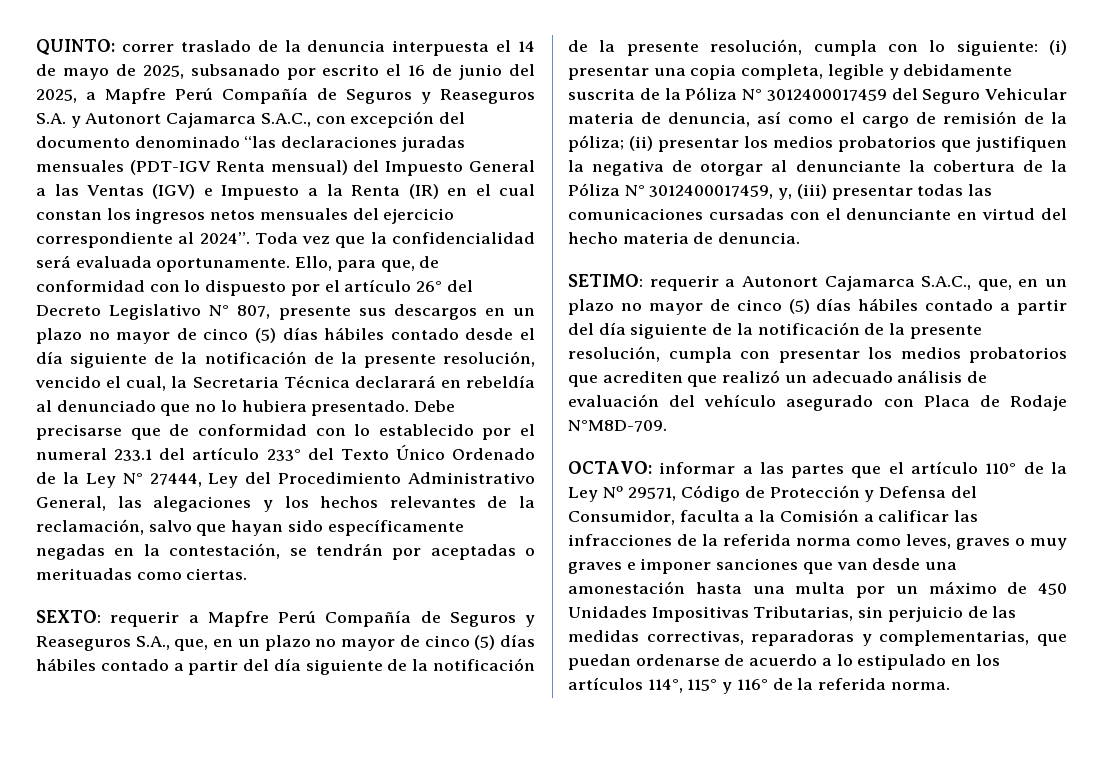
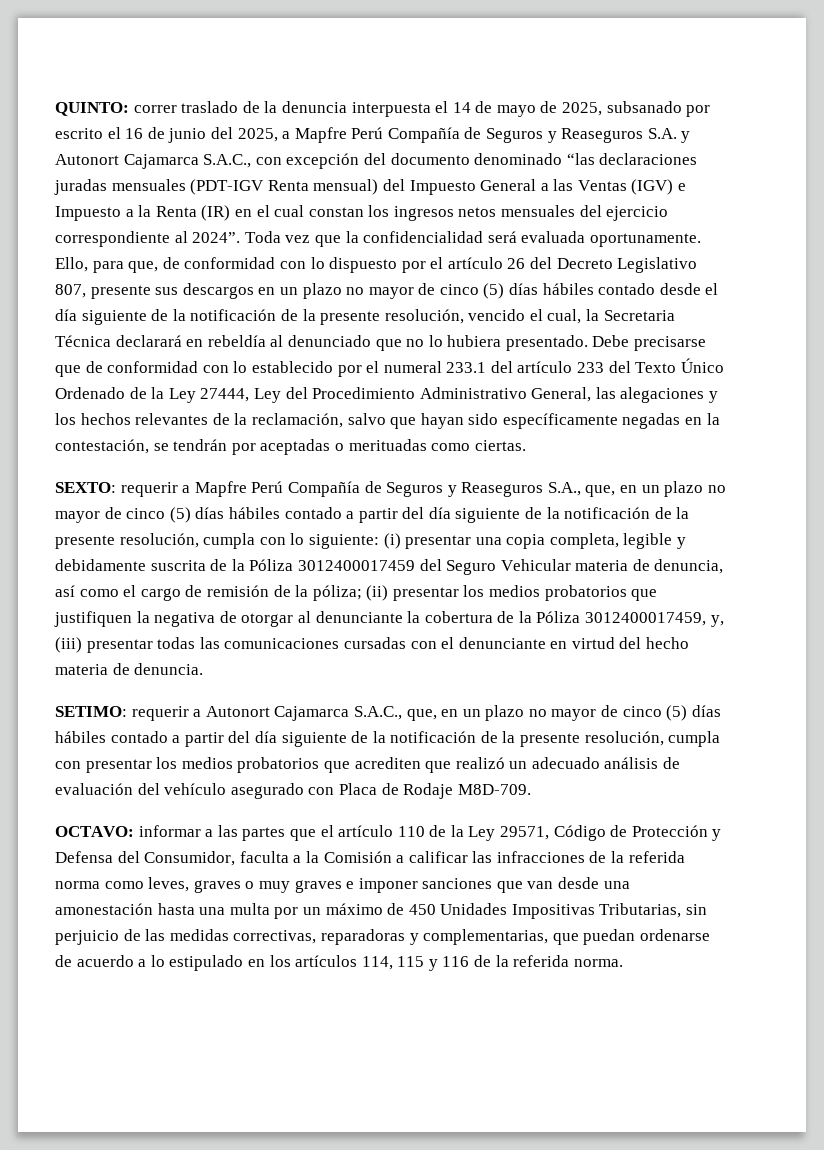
[416,281,443,292] 26° -> [507,258,526,269] 26
[209,305,230,316] N° -> (698, 265) none
[266,449,301,461] 233° -> [577,362,605,373] 233
[122,473,143,484] N° -> (196, 395) none
[742,89,763,100] N° -> (294, 565) none
[624,185,645,196] N° -> (581, 617) none
[568,420,667,432] N°M8D-709. -> [457,784,531,795] M8D-709.
[985,462,1067,474] [568,486,624,502] 110° de la Ley Nº -> [397,825,496,841] 110 de la Ley
[647,679,768,694] 114°, 115° y 116° -> [361,956,470,971] 114, 115 y 116

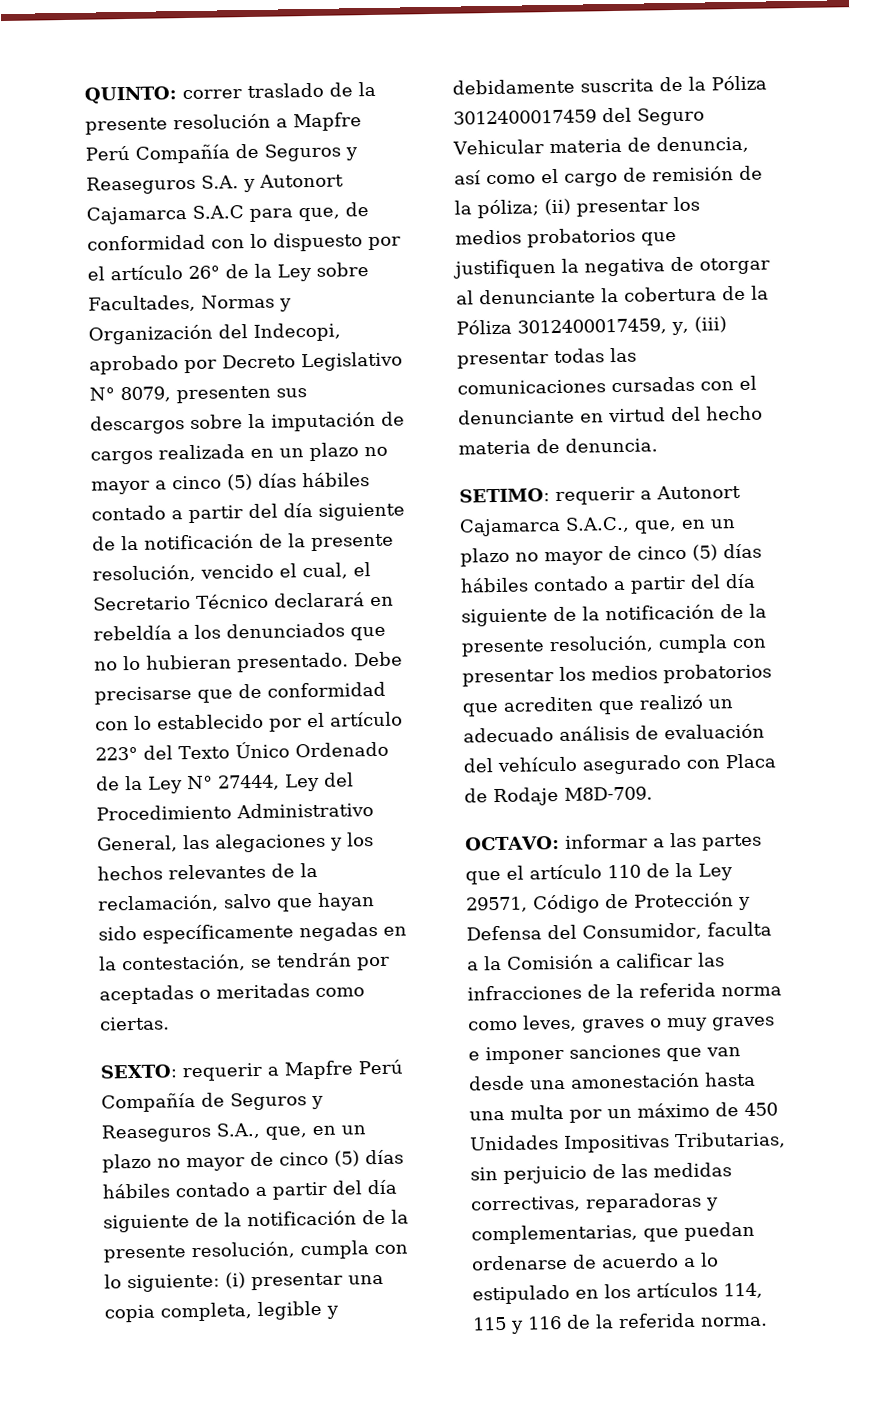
[281,101,711,117] [55,127,278,143] denuncia interpuesta el 14 de mayo de 2025, subsanado por escrito el 16 de junio del 2025, -> [85,113,271,135] presente resolución
[203,153,698,169] [54,179,687,195] [55,205,669,221] [55,231,701,247] [55,257,88,272] S.A.C., con excepción del documento denominado “las declaraciones juradas mensuales (PDT-IGV Renta mensual) del Impuesto General a las Ventas (IGV) e Impuesto a la Renta (IR) en el cual constan los ingresos netos mensuales del ejercicio correspondiente al 2024”. Toda vez que la confidencialidad será evaluada oportunamente. Ello, -> [192,205,244,219] S.A.C
[507,257,698,273] [55,283,719,299] 26 del Decreto Legislativo 807, presente sus descargos en un plazo no mayor de cinco (5) días hábiles contado desde el -> [188,262,369,282] [88,294,292,313] [88,322,341,345] [89,351,403,375] [89,385,307,404] [90,411,405,435] [90,442,388,465] [91,472,370,495] [91,503,278,524] 26° de la Ley sobre Facultades, Normas y Organización del Indecopi, aprobado por Decreto Legislativo N° 8079, presenten sus descargos sobre la imputación de cargos realizada en un plazo no mayor a cinco (5) días hábiles contado a partir del
[586,309,675,321] [55,335,371,347] la Secretaria Técnica declarará en rebeldía al denunciado -> [353,562,371,577] [93,592,394,611] [93,622,345,641] el Secretario Técnico declarará en rebeldía a los denunciados
[447,335,502,347] hubiera -> [146,654,232,670] hubieran
[383,361,605,373] numeral 233.1 del artículo 233 -> [330,711,403,727] [95,746,138,761] artículo 223°
(196, 395) none -> [187,775,213,790] N°
[348,439,427,451] merituadas -> [216,983,310,999] meritadas

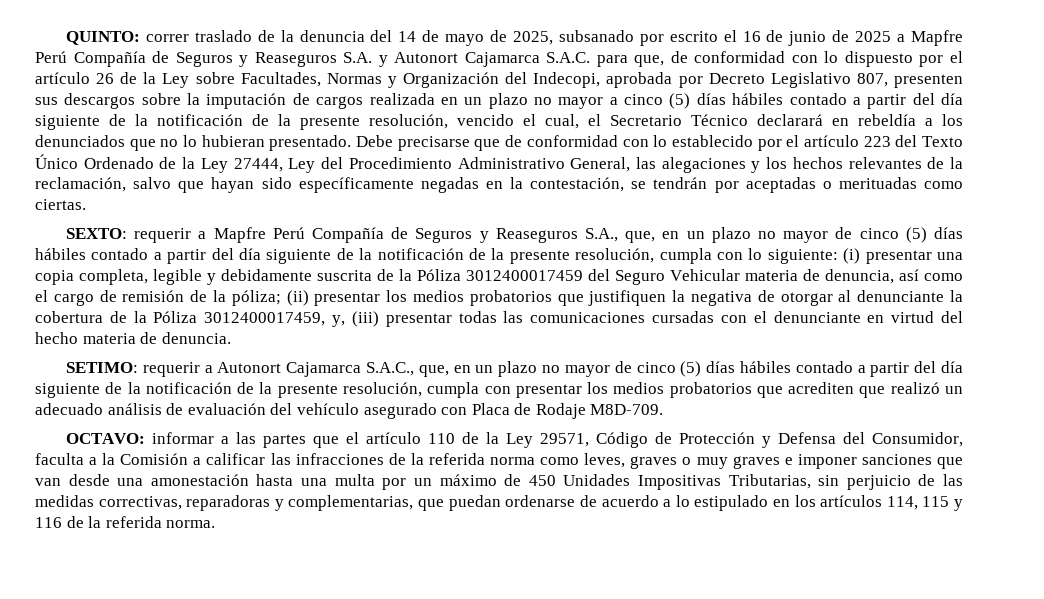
[85,113,271,135] presente resolución -> [299,30,892,46] denuncia del 14 de mayo de 2025, subsanado por escrito el 16 de junio de 2025
[192,205,244,219] S.A.C -> [546,52,591,63] S.A.C.
[188,265,220,280] 26° -> [96,73,115,84] 26
[89,355,179,375] aprobado -> [606,72,673,88] aprobada
[89,386,171,403] N° 8079, -> [856,73,888,87] 807,
[95,746,138,761] 223° -> [863,136,891,147] 223
[187,775,213,790] N° -> (228, 165) none
[216,983,310,999] meritadas -> [838,177,917,189] merituadas

